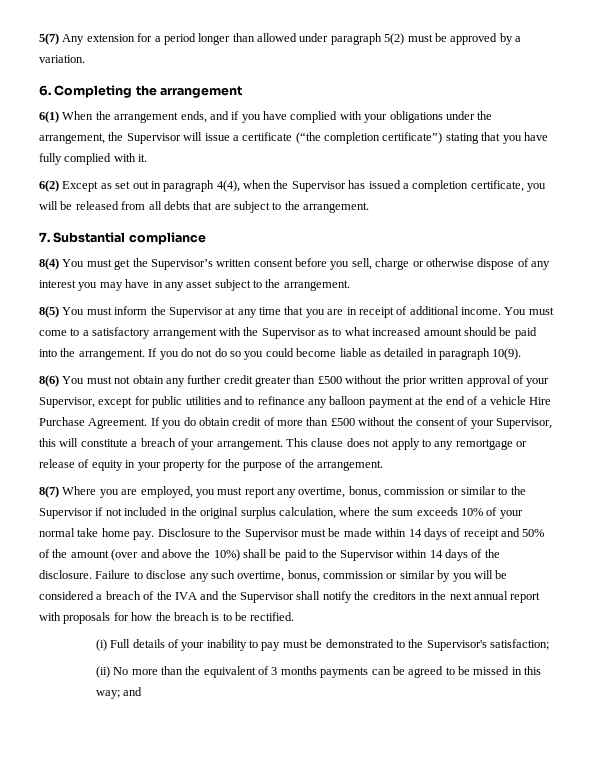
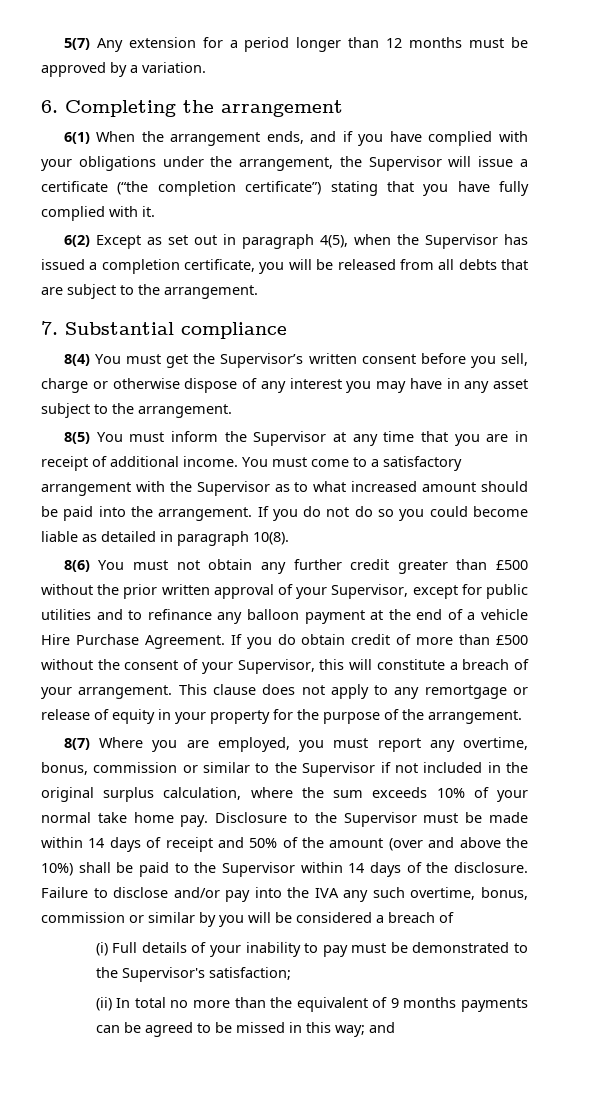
[257,33,405,45] allowed under paragraph 5(2) -> [386,37,463,48] 12 months
[216,180,240,192] 4(4), -> [319,235,348,248] 4(5),
[492,348,522,360] 10(9). -> [253,532,289,545] 10(8).
(187, 574) none -> [173,887,339,902] and/or pay into the IVA
[156,591,541,603] [39,612,295,624] the IVA and the Supervisor shall notify the creditors in the next annual report with proposals for how the breach is to be rectified. -> (454, 917) none
[113,667,129,675] No -> [116,997,189,1008] In total no
[271,667,278,675] 3 -> [390,998,399,1008] 9

